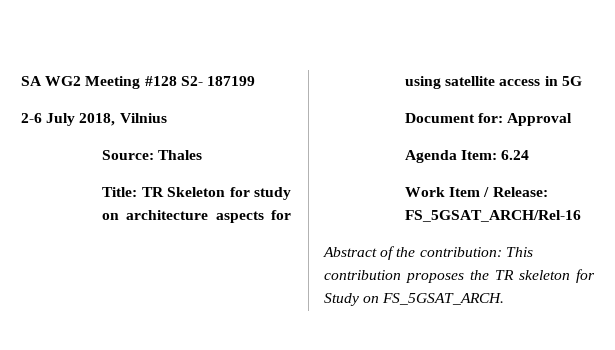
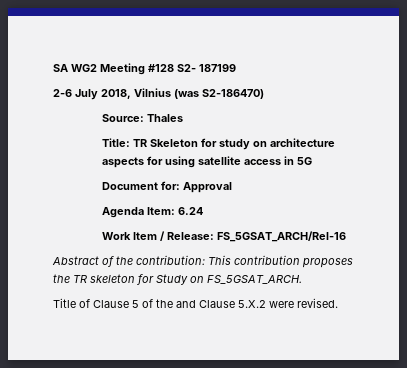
(167, 118) none -> [174,89,264,99] (was S2-186470)
(505, 299) none -> [53,298,338,308] // Title of Clause 5 of the and Clause 5.X.2 were revised.

